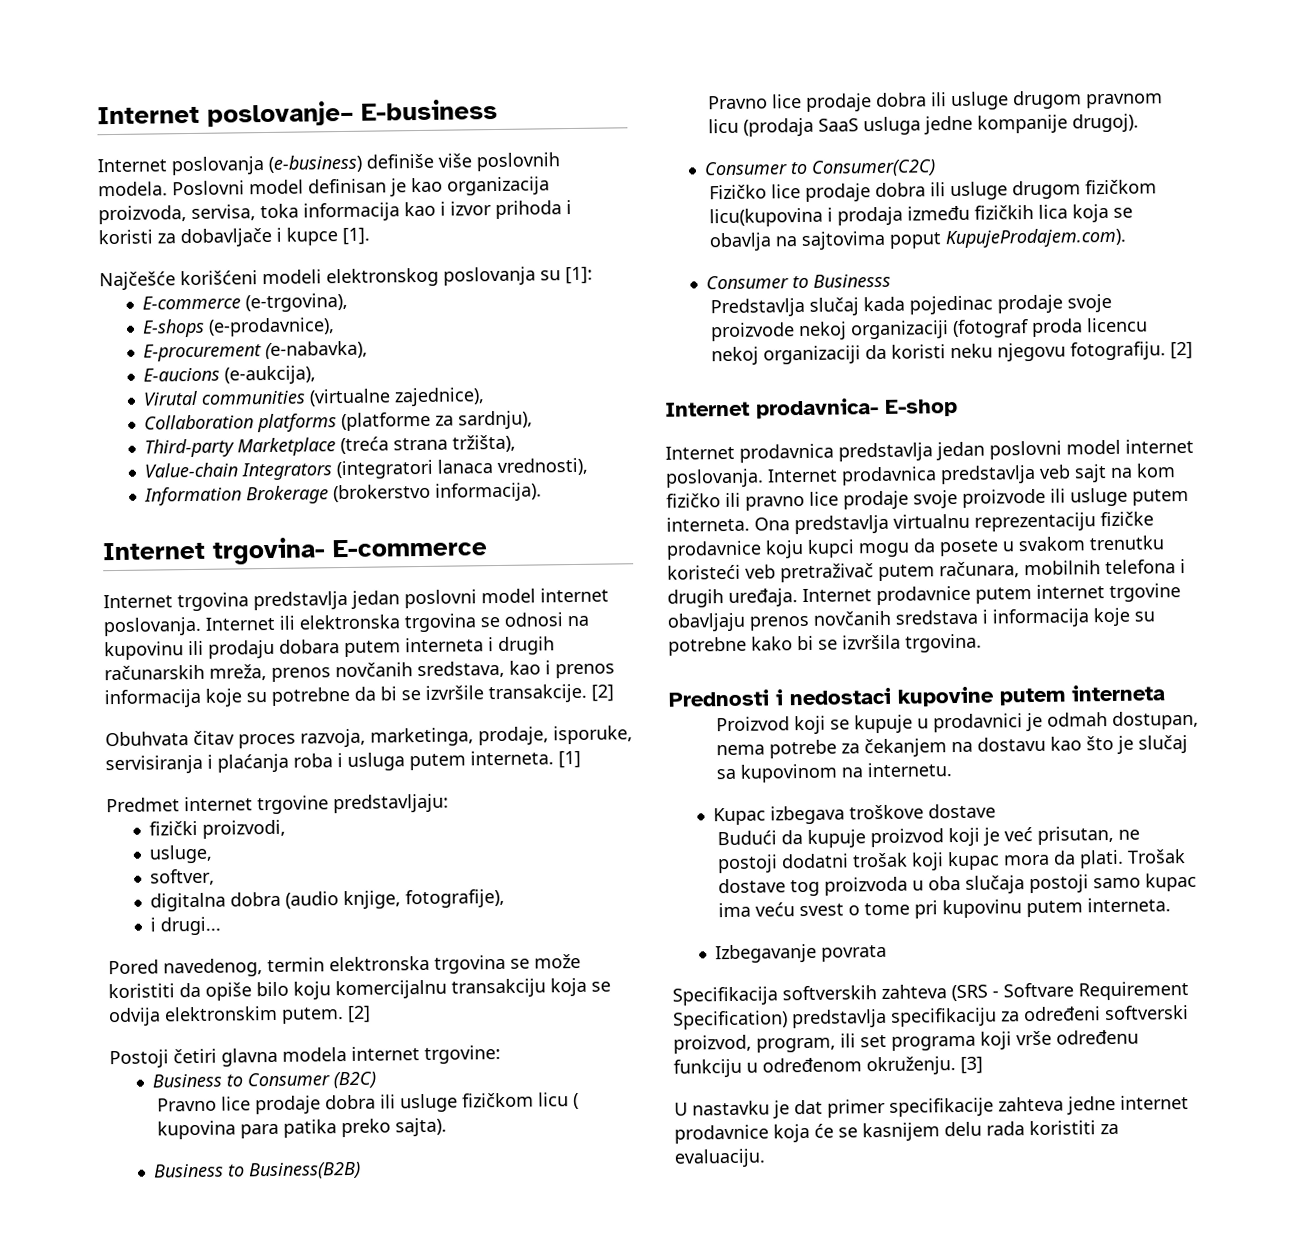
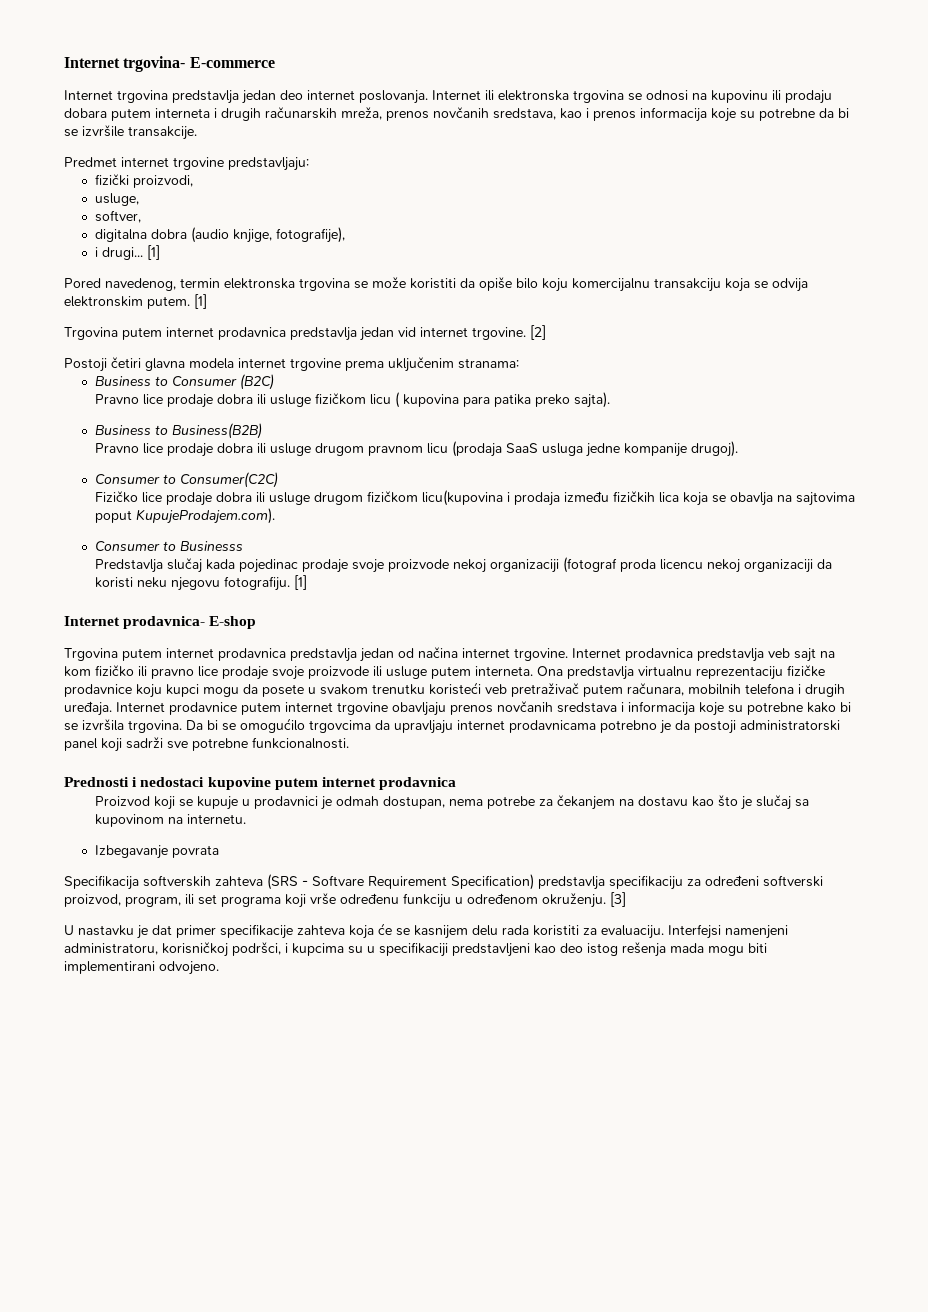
[97,98,498,127] [97,152,560,176] [98,176,550,197] [98,200,572,225] [98,227,370,248] [99,266,593,291] [142,292,349,313] [142,317,336,338] [143,340,369,362] [143,365,317,385] [143,387,486,407] [144,410,534,433] [144,434,517,458] [144,457,589,481] [144,482,543,506] [102,541,206,561] Internet poslovanje– E-business // Internet poslovanja (e-business) definiše više poslovnih modela. Poslovni model definisan je kao organizacija proizvoda, servisa, toka informacija kao i izvor prihoda i koristi za dobavljače i kupce [1]. // Najčešće korišćeni modeli elektronskog poslovanja su [1]: // E-commerce (e-trgovina), // E-shops (e-prodavnice), // E-procurement (e-nabavka), // E-aucions (e-aukcija), // Virutal communities (virtualne zajednice), // Collaboration platforms (platforme za sardnju), // Third-party Marketplace (treća strana tržišta), // Value-chain Integrators (integratori lanaca vrednosti), // Information Brokerage (brokerstvo informacija). // Internet -> [64,57,120,68] Internet
[404,588,536,609] poslovni model -> [280,90,303,100] deo
[591,684,614,702] [105,725,633,749] [105,750,581,775] [2] // Obuhvata čitav proces razvoja, marketinga, prodaje, isporuke, servisiranja i plaćanja roba i usluga putem interneta. [1] -> (197, 133) none
(222, 926) none -> [147,245,161,260] [1]
(344, 1015) none -> [194,294,207,309] [64,327,526,341] [1] // Trgovina putem internet prodavnica predstavlja jedan vid internet trgovine.
[424,1045,501,1064] trgovine: -> [290,357,519,372] trgovine prema uključenim stranama:
[1170,341,1194,360] [2] -> [294,575,308,590] [1]
[665,438,1194,463] [665,468,764,488] Internet prodavnica predstavlja jedan poslovni model internet poslovanja. -> [64,647,568,662] Trgovina putem internet prodavnica predstavlja jedan od načina internet trgovine.
(982, 643) none -> [186,718,840,734] [64,736,349,752] Da bi se omogućilo trgovcima da upravljaju internet prodavnicama potrebno je da postoji administratorski panel koji sadrži sve potrebne funkcionalnosti.
[1071,684,1165,702] interneta -> [321,777,457,790] internet prodavnica
[713,803,997,826] [717,825,1141,848] [717,849,1187,874] [718,872,1198,897] [718,897,1172,919] // Kupac izbegava troškove dostave // Budući da kupuje proizvod koji je već prisutan, ne postoji dodatni trošak koji kupac mora da plati. Trošak dostave tog proizvoda u oba slučaja postoji samo kupac ima veću svest o tome pri kupovinu putem interneta. -> (247, 819) none
[1067,1095,1189,1115] [674,1124,769,1144] jedne internet prodavnice -> (345, 930) none
(766, 1158) none -> [668,924,788,939] [64,942,767,957] [64,961,219,975] Interfejsi namenjeni administratoru, korisničkoj podršci, i kupcima su u specifikaciji predstavljeni kao deo istog rešenja mada mogu biti implementirani odvojeno.

